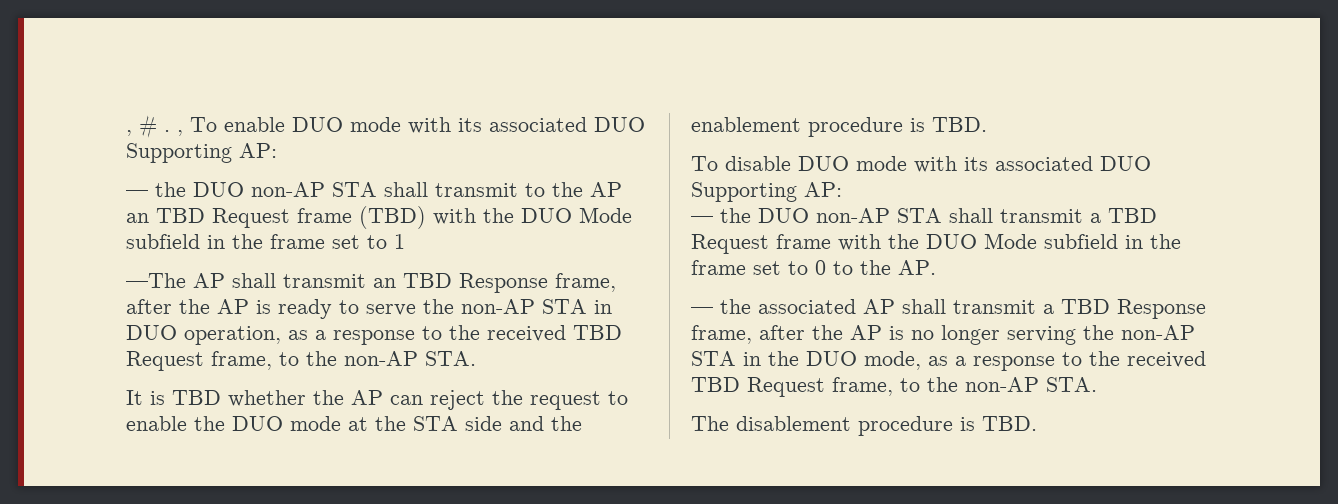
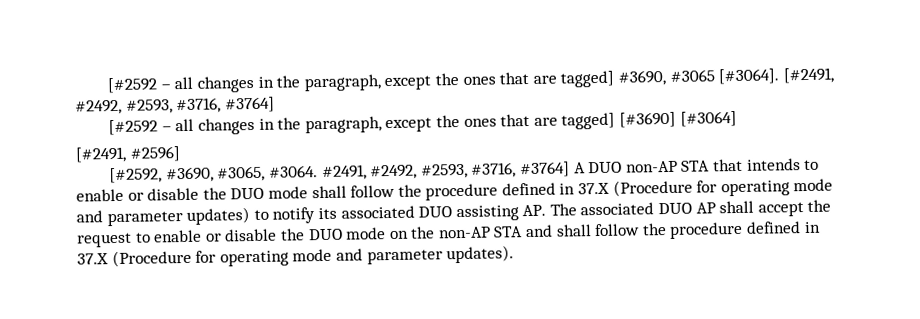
[126,115,645,138] [126,143,277,163] [126,182,622,197] [126,206,632,229] [126,234,405,249] [126,273,616,293] [126,299,612,319] [126,325,622,345] [126,351,476,371] [126,390,485,410] , # . , To enable DUO mode with its associated DUO Supporting AP: // — the DUO non-AP STA shall transmit to the AP an TBD Request frame (TBD) with the DUO Mode subfield in the frame set to 1 // —The AP shall transmit an TBD Response frame, after the AP is ready to serve the non-AP STA in DUO operation, as a response to the received TBD Request frame, to the non-AP STA. // It is TBD whether the AP can reject -> [107,67,834,94] [75,96,275,115] [108,110,737,136] [75,146,180,163] [109,158,820,184] [76,178,834,202] [76,200,804,227] [#2592 – all changes in the paragraph, except the ones that are tagged] #3690, #3065 [#3064]. [#2491, #2492, #2593, #3716, #3764] // [#2592 – all changes in the paragraph, except the ones that are tagged] [#3690] [#3064] // [#2491, #2596] // [#2592, #3690, #3065, #3064. #2491, #2492, #2593, #3716, #3764] A DUO non-AP STA that intends to enable or disable the DUO mode shall follow the procedure defined in 37.X (Procedure for operating mode and parameter updates) to notify its associated DUO assisting AP. The associated DUO AP shall accept
[194,416,582,431] [691,117,987,137] [691,156,1151,173] [691,182,842,202] [691,208,1157,223] [691,233,1181,254] [691,260,936,275] [691,299,1206,319] [691,325,1195,345] [691,351,1206,371] [691,377,1097,397] [691,416,1037,436] the DUO mode at the STA side and the enablement procedure is TBD. // To disable DUO mode with its associated DUO Supporting AP: // — the DUO non-AP STA shall transmit a TBD Request frame with the DUO Mode subfield in the frame set to 0 to the AP. // — the associated AP shall transmit a TBD Response frame, after the AP is no longer serving the non-AP STA in the DUO mode, as a response to the received TBD Request frame, to the non-AP STA. // The disablement procedure is TBD. -> [205,221,821,242] [77,245,515,268] or disable the DUO mode on the non-AP STA and shall follow the procedure defined in 37.X (Procedure for operating mode and parameter updates).

